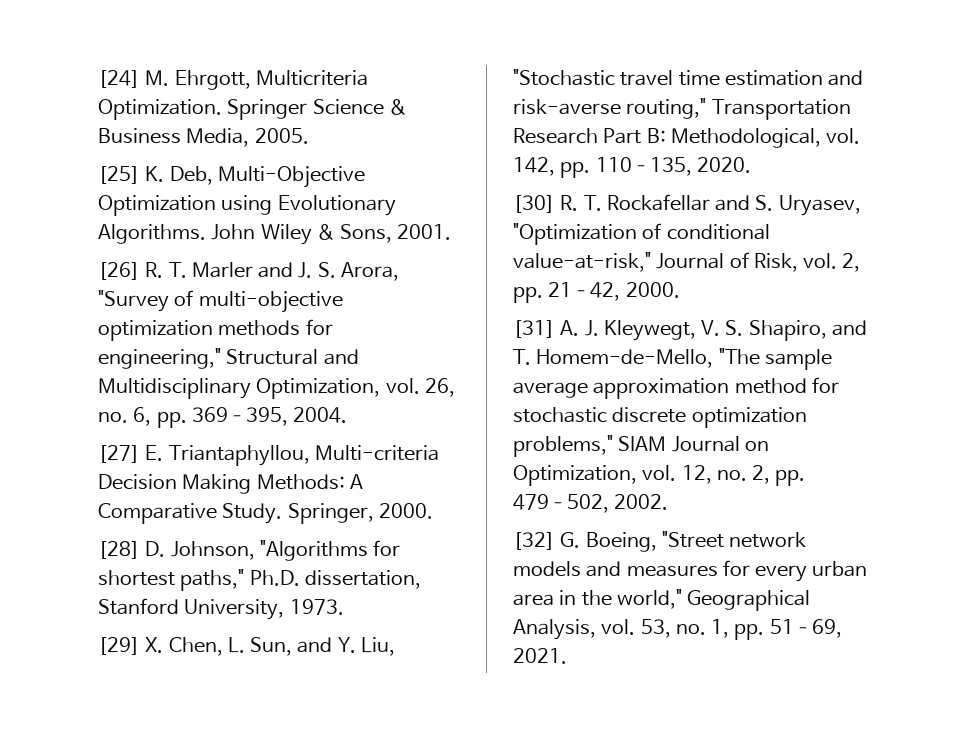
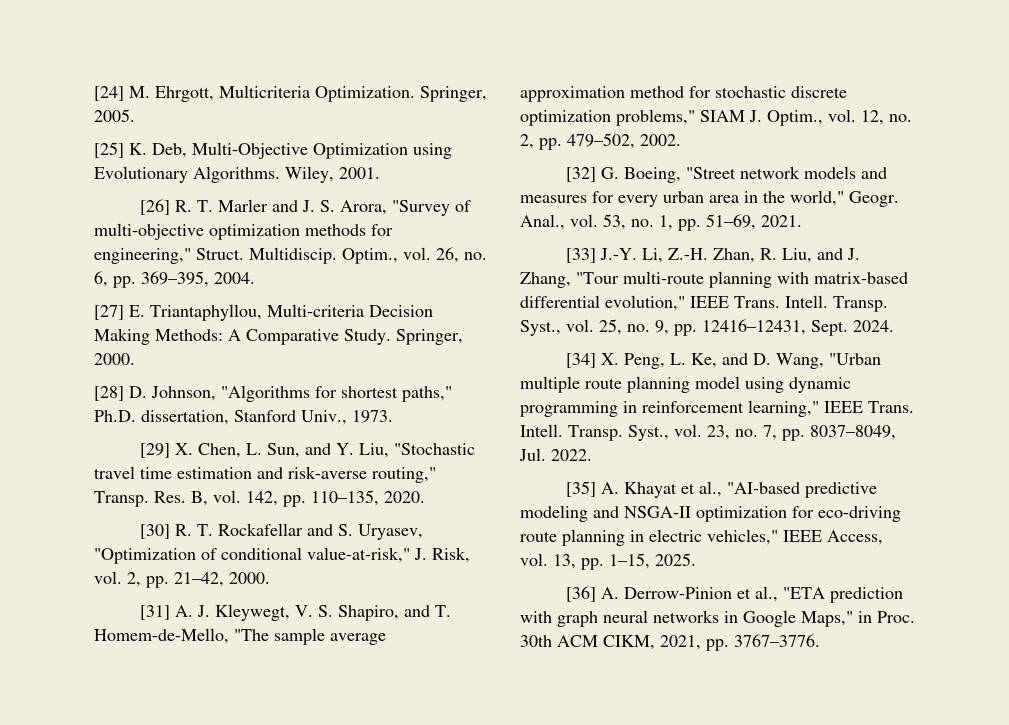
[227,99,407,120] [98,128,250,147] Springer Science & Business Media, -> [420,86,487,102] Springer,
[211,224,393,245] John Wiley & Sons, -> [285,166,334,183] Wiley,
[226,349,359,365] [98,378,381,399] Structural and Multidisciplinary Optimization, -> [196,247,398,264] Struct. Multidiscip. Optim.,
[184,599,285,620] University, -> [301,410,347,425] Univ.,
[711,99,851,120] [513,128,821,148] Transportation Research Part B: Methodological, -> [94,491,208,507] Transp. Res. B,
[656,252,749,269] Journal of -> [414,548,427,560] J.
[671,436,769,452] [513,465,637,486] Journal on Optimization, -> [749,110,823,126] J. Optim.,
[687,590,811,611] [513,619,596,640] Geographical Analysis, -> [849,191,899,207] [520,214,565,230] Geogr. Anal.,
(567, 656) none -> [566,248,861,263] [520,271,908,288] [520,295,888,312] [520,319,894,336] [566,353,882,369] [520,376,851,393] [520,400,914,417] [520,424,896,441] [519,448,592,461] [566,481,878,498] [520,505,901,522] [520,529,883,546] [520,553,696,570] [566,586,904,603] [520,610,915,627] [520,634,820,651] // [33] J.-Y. Li, Z.-H. Zhan, R. Liu, and J. Zhang, "Tour multi-route planning with matrix-based differential evolution," IEEE Trans. Intell. Transp. Syst., vol. 25, no. 9, pp. 12416–12431, Sept. 2024. // [34] X. Peng, L. Ke, and D. Wang, "Urban multiple route planning model using dynamic programming in reinforcement learning," IEEE Trans. Intell. Transp. Syst., vol. 23, no. 7, pp. 8037–8049, Jul. 2022. // [35] A. Khayat et al., "AI-based predictive modeling and NSGA-II optimization for eco-driving route planning in electric vehicles," IEEE Access, vol. 13, pp. 1–15, 2025. // [36] A. Derrow-Pinion et al., "ETA prediction with graph neural networks in Google Maps," in Proc. 30th ACM CIKM, 2021, pp. 3767–3776.

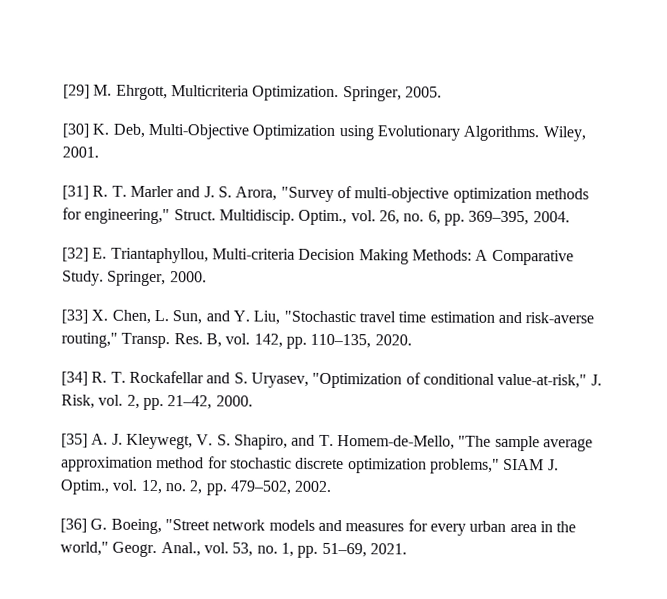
[94,86,124,101] [24] -> [63,84,90,99] [29]
[94,142,124,158] [25] -> [62,123,89,138] [30]
[140,199,171,215] [26] -> [62,185,89,200] [31]
[94,305,124,320] [27] -> [62,247,89,262] [32]
[94,385,452,402] [94,410,393,425] [140,443,171,458] [28] D. Johnson, "Algorithms for shortest paths," Ph.D. dissertation, Stanford Univ., 1973. // [29] -> [61,309,88,324] [33]
[140,524,171,539] [30] -> [61,371,88,386] [34]
[140,605,171,620] [31] -> [61,433,88,448] [35]
[566,167,597,182] [32] -> [60,518,87,533] [36]
[566,248,861,263] [520,271,908,288] [520,295,888,312] [520,319,894,336] [566,353,882,369] [520,376,851,393] [520,400,914,417] [520,424,896,441] [519,448,592,461] [566,481,878,498] [520,505,901,522] [520,529,883,546] [520,553,696,570] [566,586,904,603] [520,610,915,627] [520,634,820,651] // [33] J.-Y. Li, Z.-H. Zhan, R. Liu, and J. Zhang, "Tour multi-route planning with matrix-based differential evolution," IEEE Trans. Intell. Transp. Syst., vol. 25, no. 9, pp. 12416–12431, Sept. 2024. // [34] X. Peng, L. Ke, and D. Wang, "Urban multiple route planning model using dynamic programming in reinforcement learning," IEEE Trans. Intell. Transp. Syst., vol. 23, no. 7, pp. 8037–8049, Jul. 2022. // [35] A. Khayat et al., "AI-based predictive modeling and NSGA-II optimization for eco-driving route planning in electric vehicles," IEEE Access, vol. 13, pp. 1–15, 2025. // [36] A. Derrow-Pinion et al., "ETA prediction with graph neural networks in Google Maps," in Proc. 30th ACM CIKM, 2021, pp. 3767–3776. -> (407, 549) none

